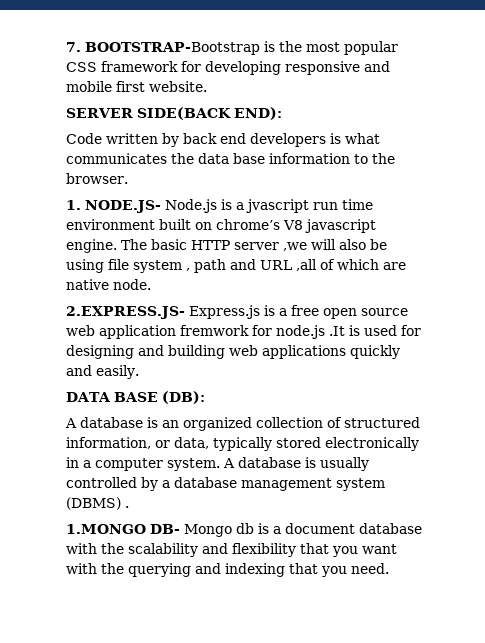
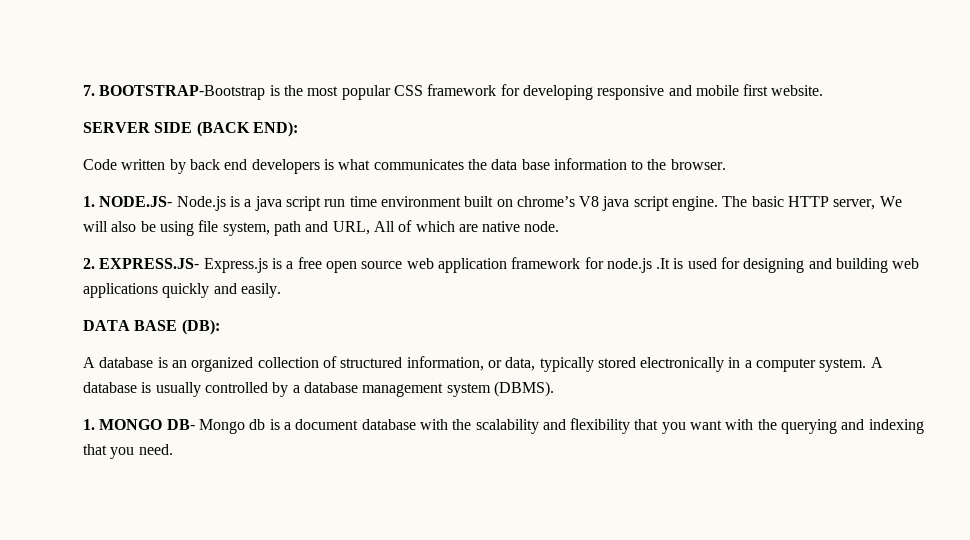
[137,107,231,120] SIDE(BACK -> [154,121,250,137] SIDE (BACK
[246,199,309,213] jvascript -> [254,196,321,211] java script
[305,219,376,233] javascript -> [602,196,669,211] java script
[234,242,307,251] server ,we -> [833,196,902,210] server, We
[133,259,317,273] system , path and URL ,all -> [222,221,395,236] system, path and URL, All
[66,306,185,319] 2.EXPRESS.JS- -> [83,258,200,269] 2. EXPRESS.JS-
[180,325,249,336] fremwork -> [511,257,581,269] framework
[66,497,129,510] [66,524,146,534] (DBMS) . // 1.MONGO -> [493,381,554,397] [83,419,163,430] (DBMS). // 1. MONGO

